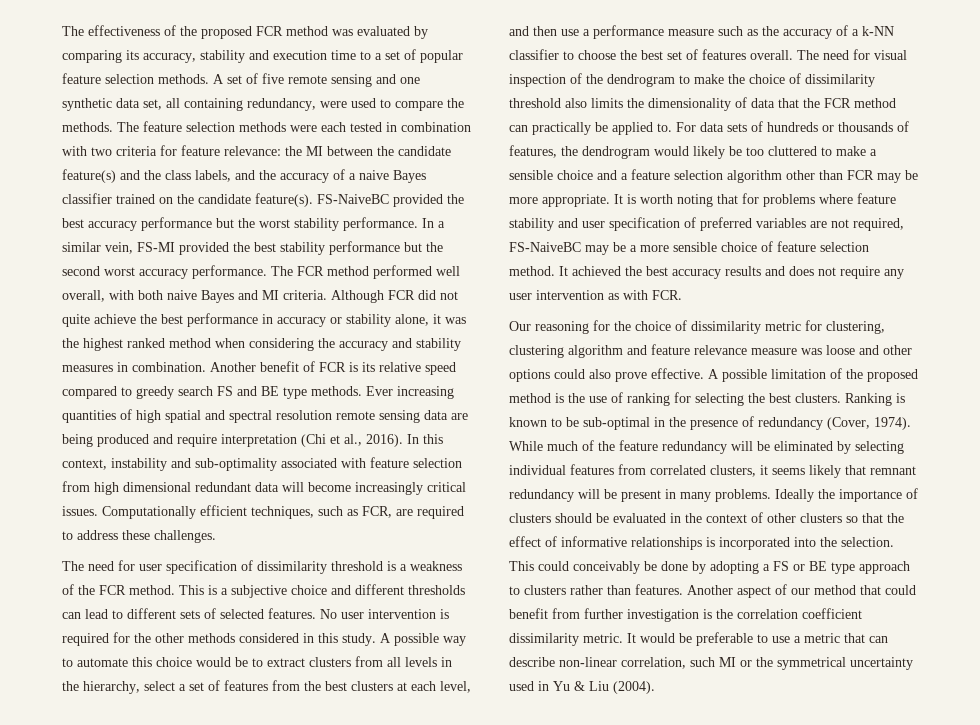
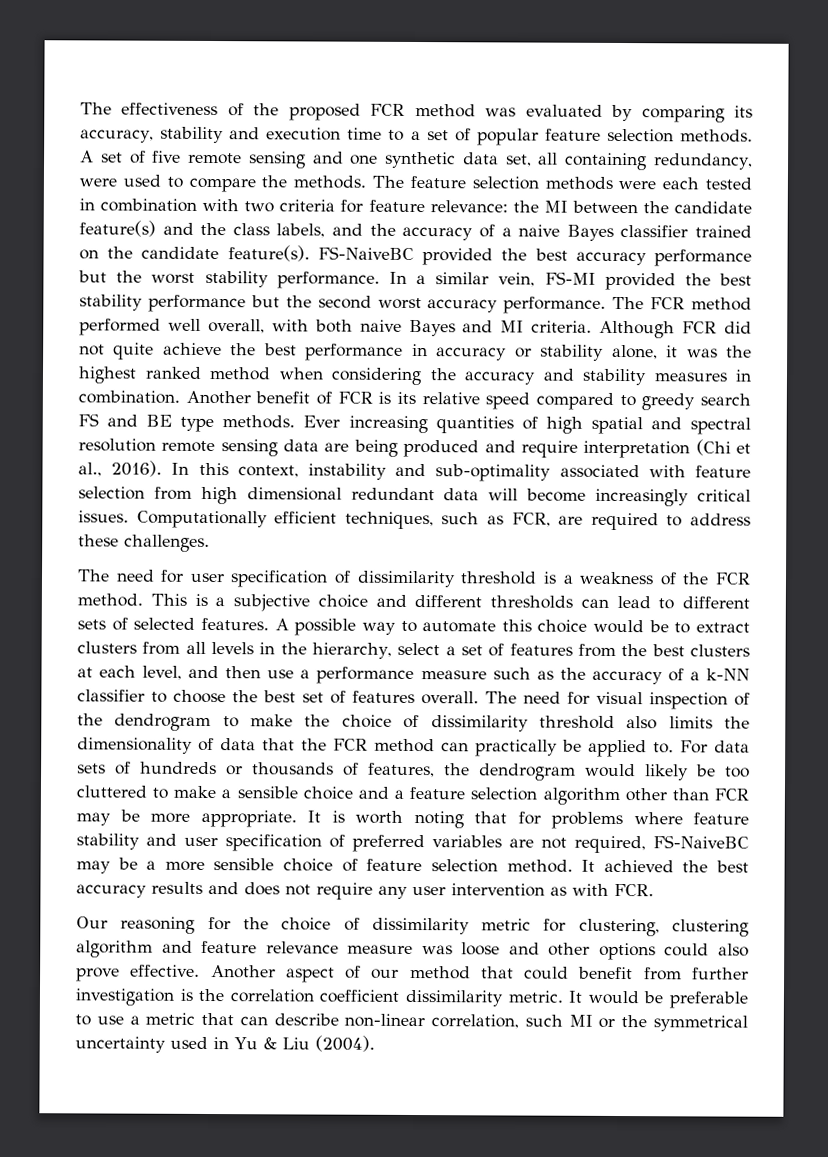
[320,609,449,619] [62,632,376,646] No user intervention is required for the other methods considered in this study. -> (269, 624) none
[708,368,918,382] [509,392,905,406] [509,416,911,430] [509,440,904,454] [509,464,916,478] [509,488,918,502] [509,512,904,523] [509,536,894,550] [509,561,910,574] [509,584,683,595] A possible limitation of the proposed method is the use of ranking for selecting the best clusters. Ranking is known to be sub-optimal in the presence of redundancy (Cover, 1974). While much of the feature redundancy will be eliminated by selecting individual features from correlated clusters, it seems likely that remnant redundancy will be present in many problems. Ideally the importance of clusters should be evaluated in the context of other clusters so that the effect of informative relationships is incorporated into the selection. This could conceivably be done by adopting a FS or BE type approach to clusters rather than features. -> (201, 970) none

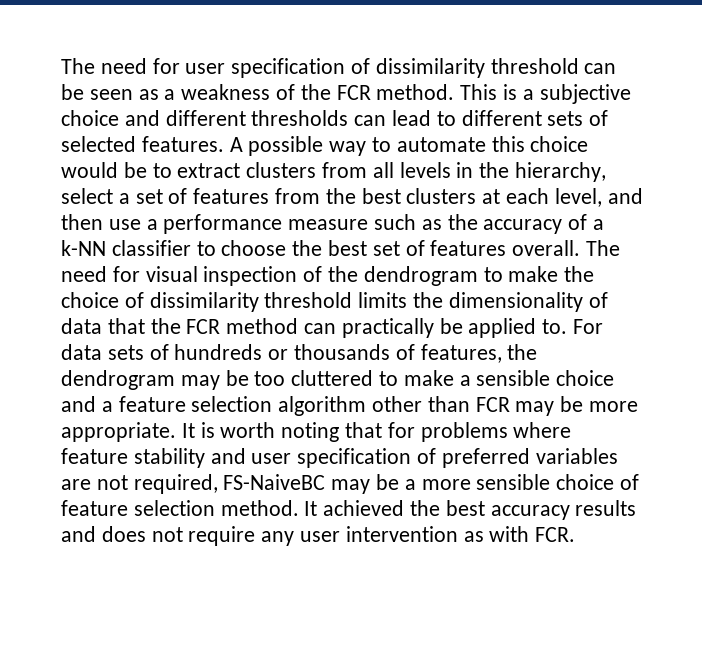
[80,102,753,123] [80,126,753,146] [80,150,754,171] [79,174,753,193] [79,198,752,214] [79,220,753,241] [79,245,752,267] [78,270,752,291] [79,294,752,314] [79,318,752,339] [79,342,752,361] [78,366,752,386] [78,390,751,411] [78,413,751,435] [78,438,752,459] [78,460,751,482] [78,486,752,507] [78,510,752,531] [78,534,210,552] [77,569,110,582] The effectiveness of the proposed FCR method was evaluated by comparing its accuracy, stability and execution time to a set of popular feature selection methods. A set of five remote sensing and one synthetic data set, all containing redundancy, were used to compare the methods. The feature selection methods were each tested in combination with two criteria for feature relevance: the MI between the candidate feature(s) and the class labels, and the accuracy of a naive Bayes classifier trained on the candidate feature(s). FS-NaiveBC provided the best accuracy performance but the worst stability performance. In a similar vein, FS-MI provided the best stability performance but the second worst accuracy performance. The FCR method performed well overall, with both naive Bayes and MI criteria. Although FCR did not quite achieve the best performance in accuracy or stability alone, it was the highest ranked method when considering the accuracy and stability measures in combination. Another benefit of FCR is its relative speed compared to greedy search FS and BE type methods. Ever increasing quantities of high spatial and spectral resolution remote sensing data are being produced and require interpretation (Chi et al., 2016). In this context, instability and sub-optimality associated with feature selection from high dimensional redundant data will become increasingly critical issues. Computationally efficient techniques, such as FCR, are required to address these challenges. // The -> [61,58,95,74] The
[542,571,557,584] is -> [584,63,617,74] [61,84,159,100] can be seen as
[626,716,658,730] also -> (353, 300) none
[585,763,689,781] would likely -> [180,375,220,390] may
[76,916,749,937] [76,940,749,961] [76,964,749,983] [75,988,749,1009] [75,1012,748,1032] [75,1035,375,1053] // Our reasoning for the choice of dissimilarity metric for clustering, clustering algorithm and feature relevance measure was loose and other options could also prove effective. Another aspect of our method that could benefit from further investigation is the correlation coefficient dissimilarity metric. It would be preferable to use a metric that can describe non-linear correlation, such MI or the symmetrical uncertainty used in Yu & Liu (2004). -> (576, 534) none

